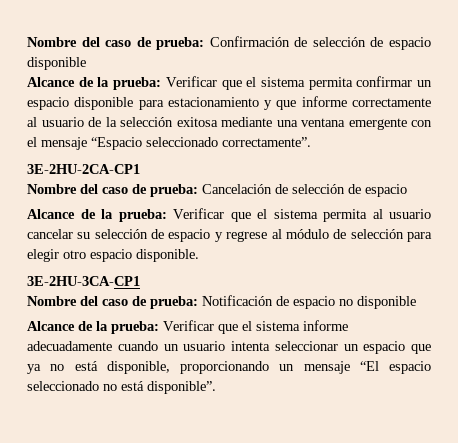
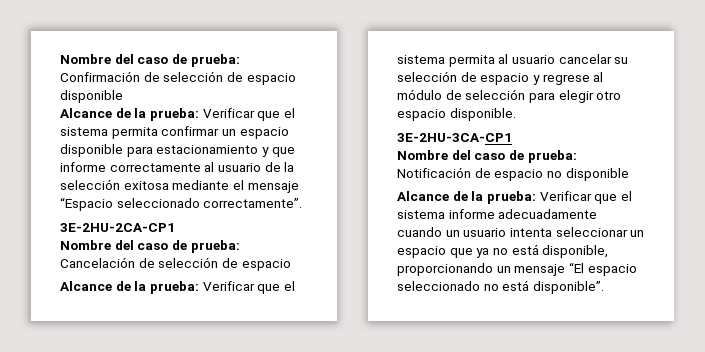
[276,118,432,130] una ventana emergente con -> (230, 185) none

